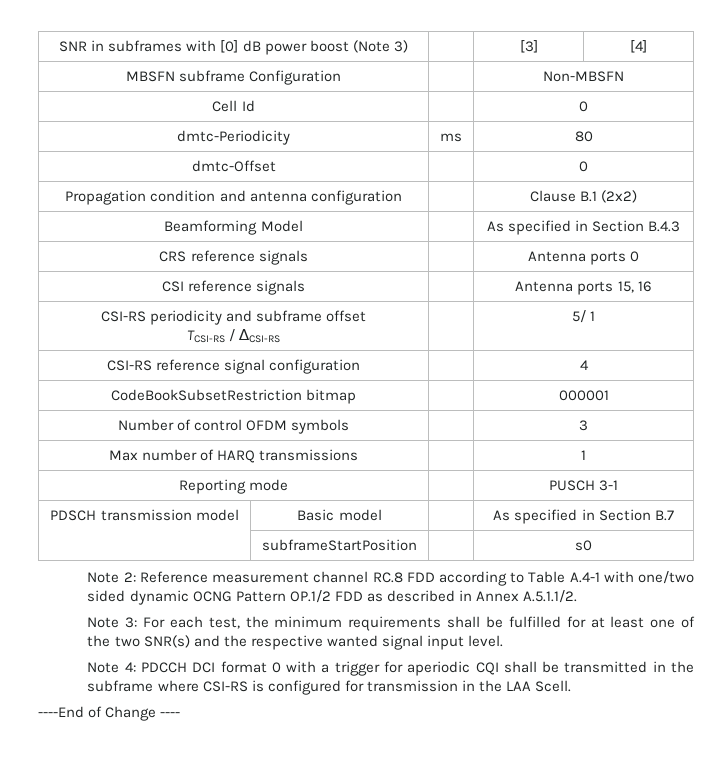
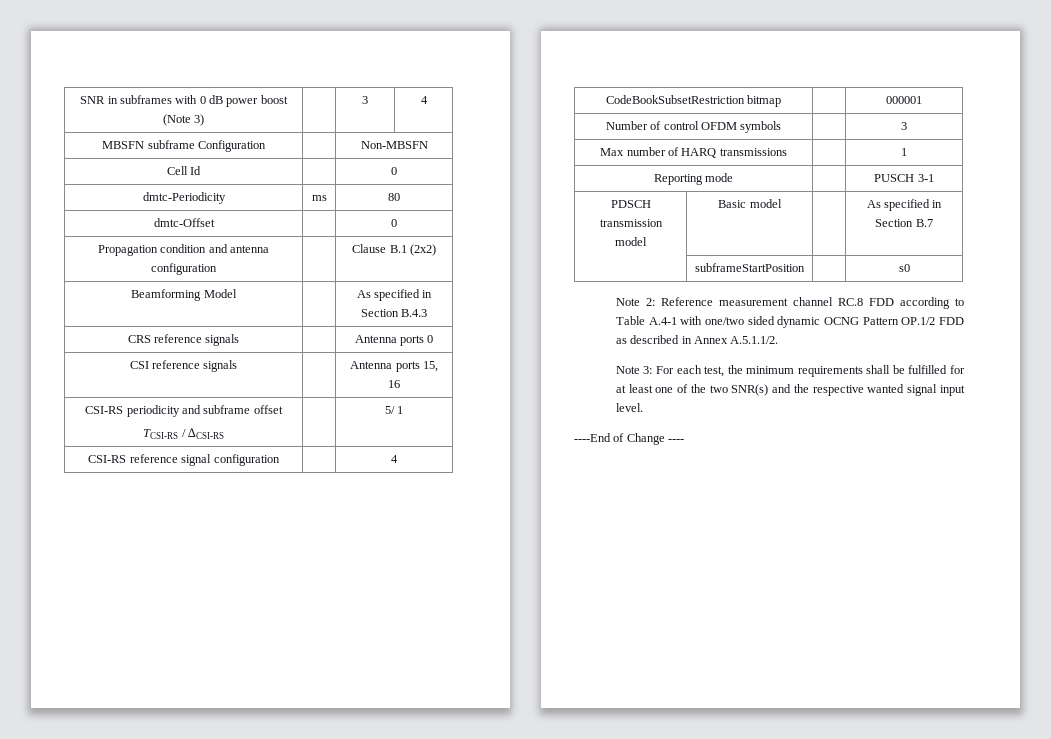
[220,40,239,53] [0] -> [199,96,206,104] 0
[519,40,538,53] [630,40,647,53] [3] | [4] -> [362,96,368,104] [420,96,428,104] 3 | 4
[87,661,694,676] [87,680,571,695] // Note 4: PDCCH DCI format 0 with a trigger for aperiodic CQI shall be transmitted in the subframe where CSI-RS is configured for transmission in the LAA Scell. -> (643, 407) none

